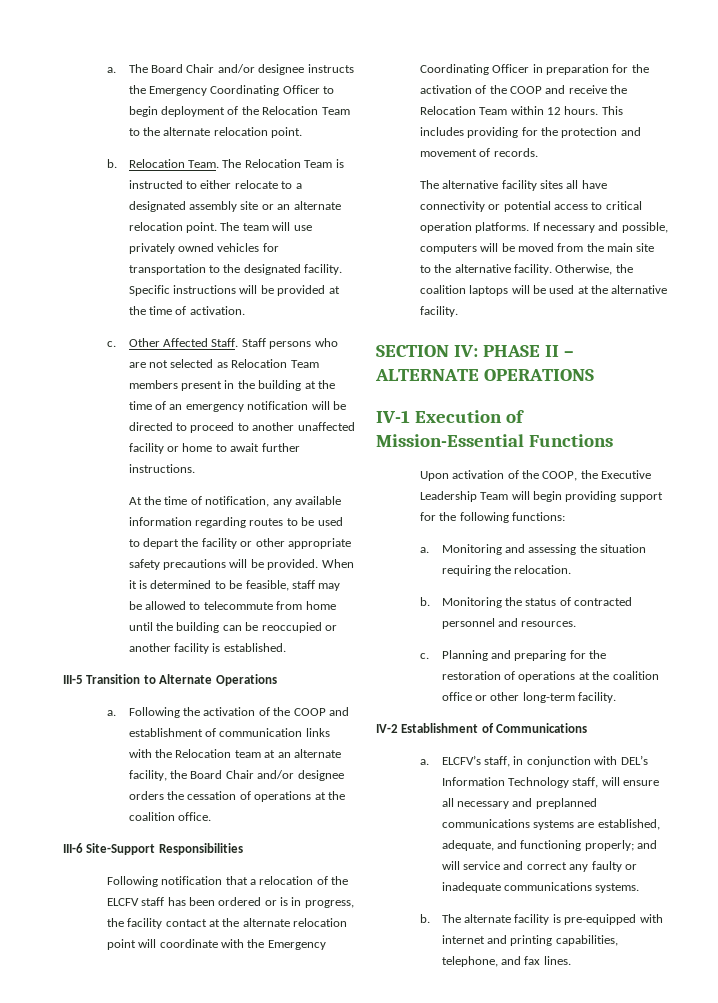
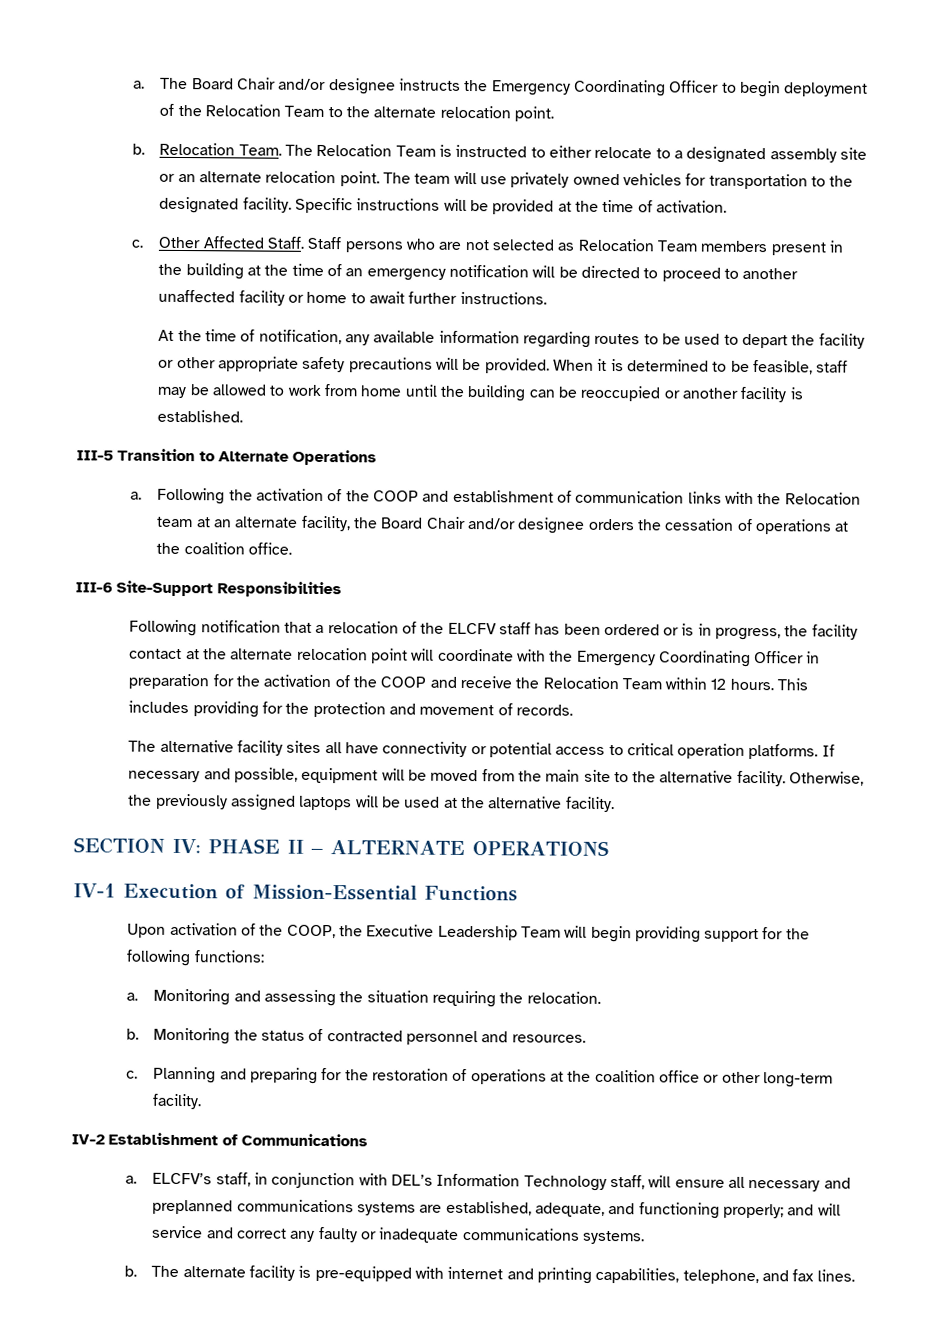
[203,601,273,610] telecommute -> [287,384,321,396] work
[419,244,477,254] computers -> [301,767,379,784] equipment
[419,285,466,294] coalition -> [155,793,296,811] previously assigned

